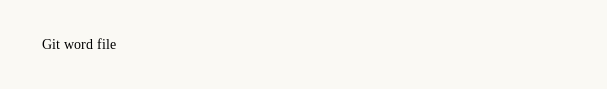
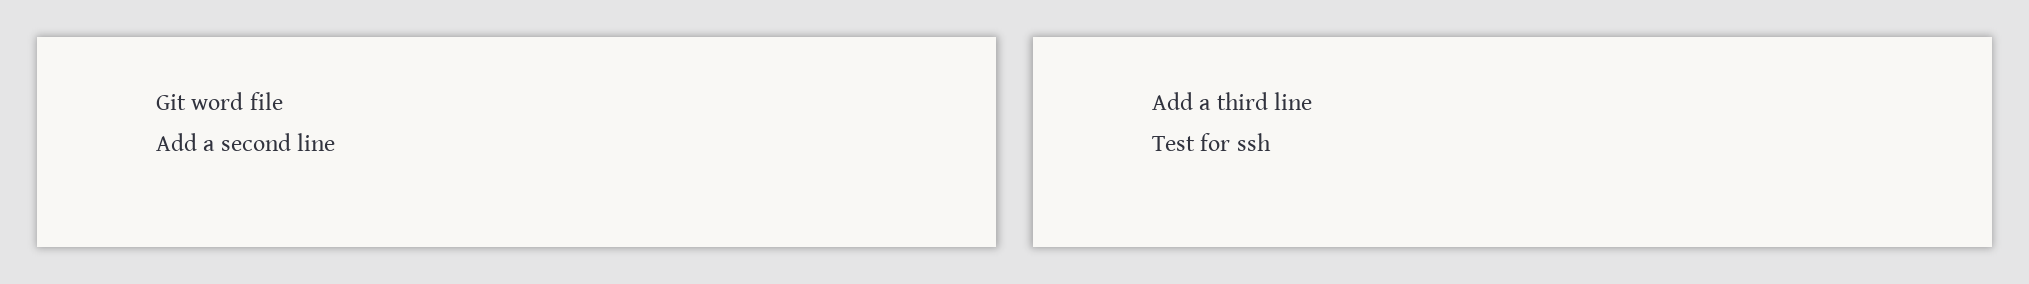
(116, 43) none -> [156,133,336,151] [1152,92,1313,110] [1152,133,1271,151] // Add a second line // Add a third line // Test for ssh

